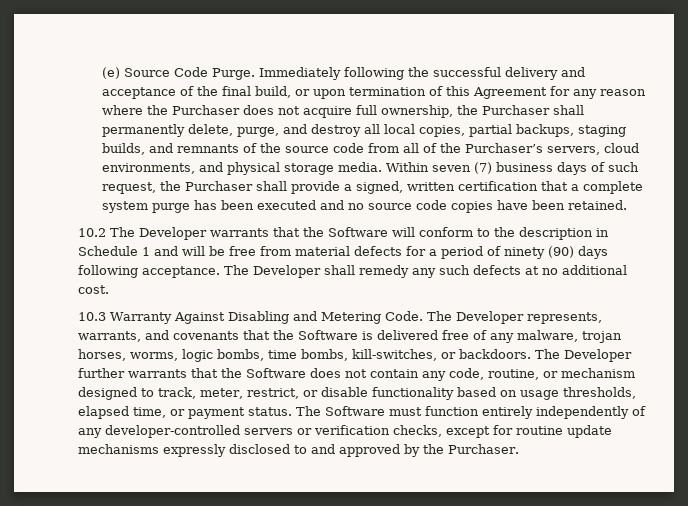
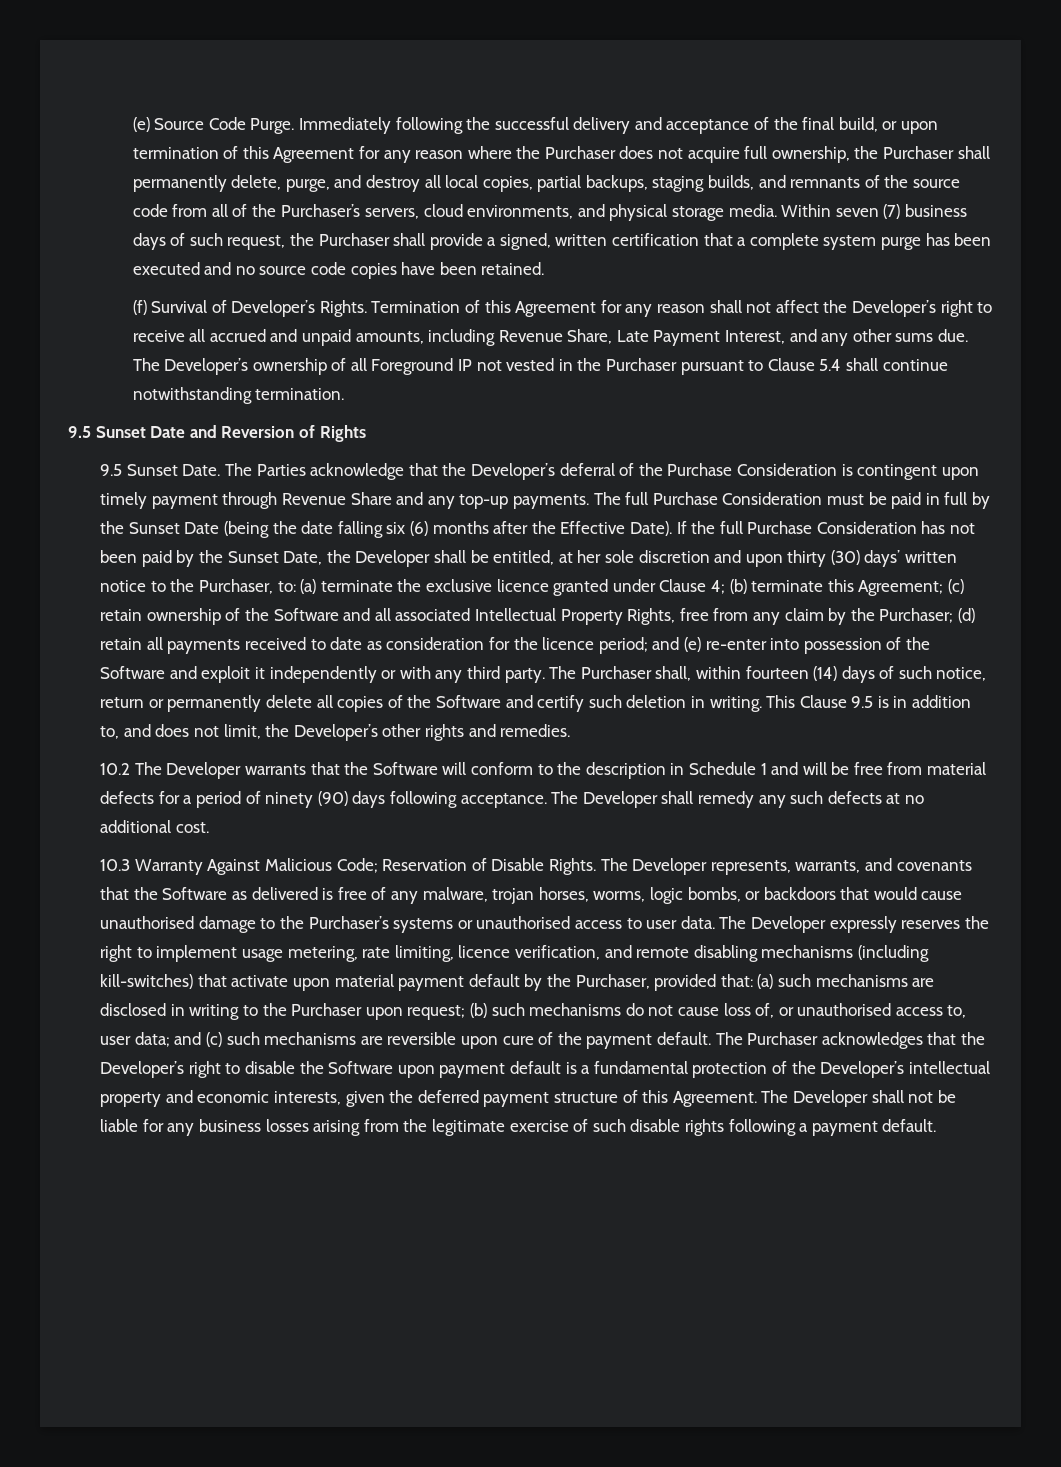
(627, 205) none -> [132,300,993,317] [132,329,968,346] [132,358,948,375] [132,387,345,404] [68,425,366,442] [100,463,979,480] [100,492,990,509] [100,521,976,538] [100,550,958,567] [100,579,964,596] [100,608,975,625] [100,637,930,654] [100,666,987,683] [100,695,972,712] [100,724,571,741] // (f) Survival of Developer’s Rights. Termination of this Agreement for any reason shall not affect the Developer’s right to receive all accrued and unpaid amounts, including Revenue Share, Late Payment Interest, and any other sums due. The Developer’s ownership of all Foreground IP not vested in the Purchaser pursuant to Clause 5.4 shall continue notwithstanding termination. // 9.5 Sunset Date and Reversion of Rights // 9.5 Sunset Date. The Parties acknowledge that the Developer’s deferral of the Purchase Consideration is contingent upon timely payment through Revenue Share and any top-up payments. The full Purchase Consideration must be paid in full by the Sunset Date (being the date falling six (6) months after the Effective Date). If the full Purchase Consideration has not been paid by the Sunset Date, the Developer shall be entitled, at her sole discretion and upon thirty (30) days’ written notice to the Purchaser, to: (a) terminate the exclusive licence granted under Clause 4; (b) terminate this Agreement; (c) retain ownership of the Software and all associated Intellectual Property Rights, free from any claim by the Purchaser; (d) retain all payments received to date as consideration for the licence period; and (e) re-enter into possession of the Software and exploit it independently or with any third party. The Purchaser shall, within fourteen (14) days of such notice, return or permanently delete all copies of the Software and certify such deletion in writing. This Clause 9.5 is in addition to, and does not limit, the Developer’s other rights and remedies.
[228,311,424,324] Disabling and Metering Code. -> [265,858,596,875] Malicious Code; Reservation of Disable Rights.
[362,330,439,340] is delivered -> [232,887,334,900] as delivered is
[268,349,633,362] [78,368,636,381] [78,387,637,400] [78,406,647,419] [78,425,613,438] [78,444,520,457] time bombs, kill-switches, or backdoors. The Developer further warrants that the Software does not contain any code, routine, or mechanism designed to track, meter, restrict, or disable functionality based on usage thresholds, elapsed time, or payment status. The Software must function entirely independently of any developer-controlled servers or verification checks, except for routine update mechanisms expressly disclosed to and approved by the Purchaser. -> [745,887,963,900] [100,916,989,933] [100,945,929,962] [100,974,935,991] [100,1003,967,1020] [100,1032,985,1049] [100,1061,990,1078] [100,1090,956,1107] [100,1119,937,1136] or backdoors that would cause unauthorised damage to the Purchaser’s systems or unauthorised access to user data. The Developer expressly reserves the right to implement usage metering, rate limiting, licence verification, and remote disabling mechanisms (including kill-switches) that activate upon material payment default by the Purchaser, provided that: (a) such mechanisms are disclosed in writing to the Purchaser upon request; (b) such mechanisms do not cause loss of, or unauthorised access to, user data; and (c) such mechanisms are reversible upon cure of the payment default. The Purchaser acknowledges that the Developer’s right to disable the Software upon payment default is a fundamental protection of the Developer’s intellectual property and economic interests, given the deferred payment structure of this Agreement. The Developer shall not be liable for any business losses arising from the legitimate exercise of such disable rights following a payment default.

